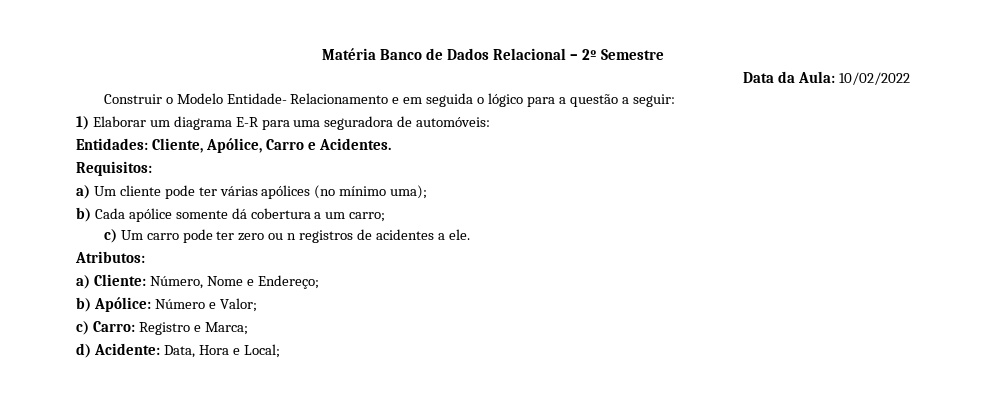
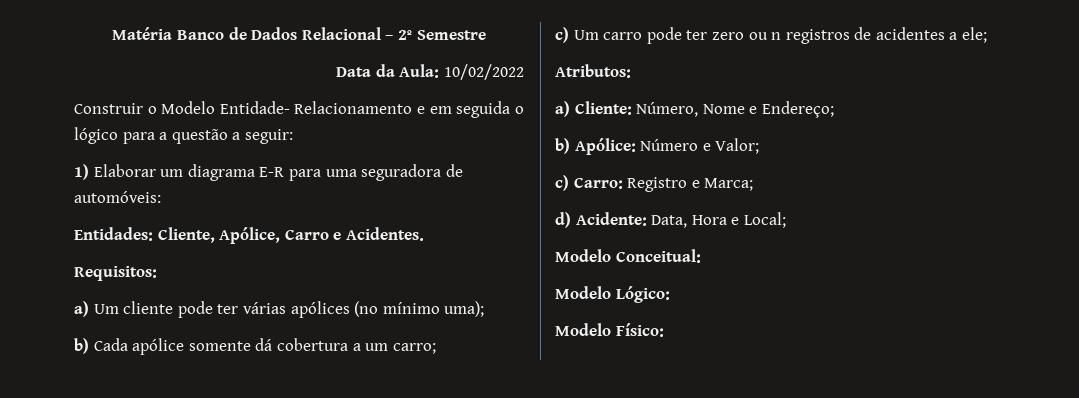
[448,229,470,240] ele. -> [962,27,988,43] ele;
(280, 351) none -> [555,249,701,263] [555,286,670,303] [555,323,664,337] // Modelo Conceitual: // Modelo Lógico: // Modelo Físico:

